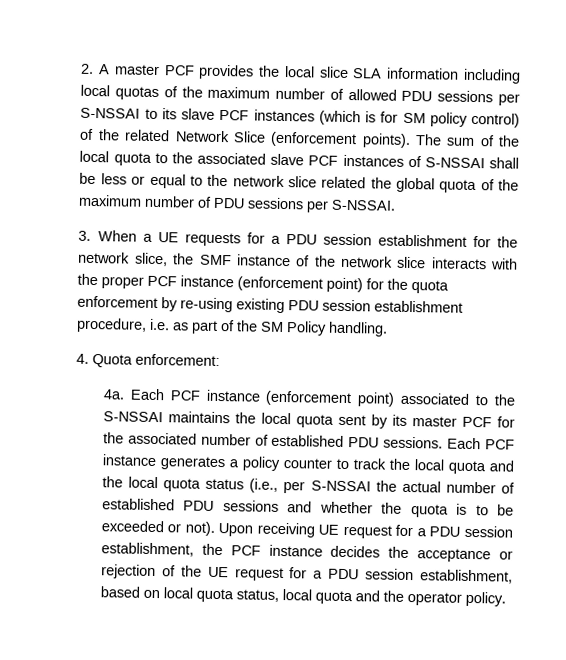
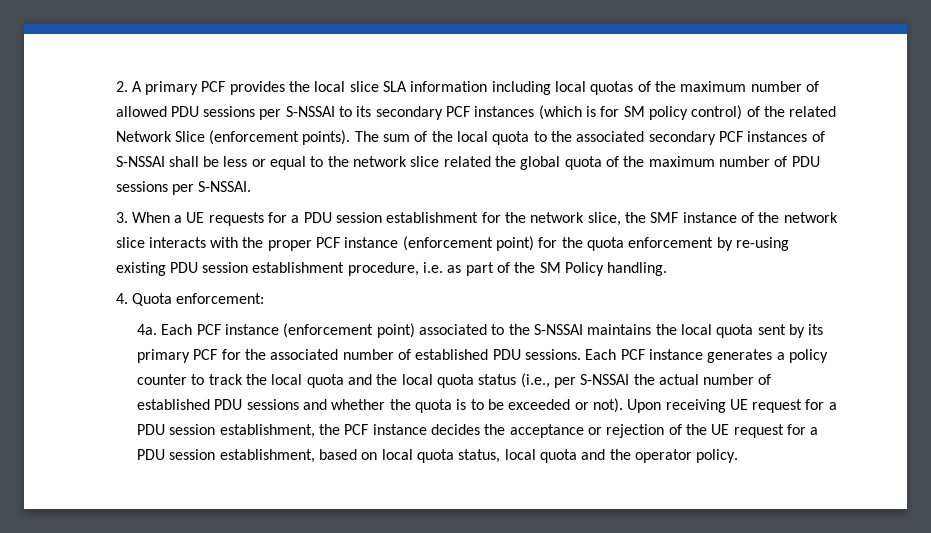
[113,64,160,76] master -> [145,81,199,95] primary
[181,108,216,120] slave -> [375,106,443,120] secondary
[270,153,305,166] slave -> [648,131,716,145] secondary
[411,416,457,427] master -> [137,349,191,363] primary

